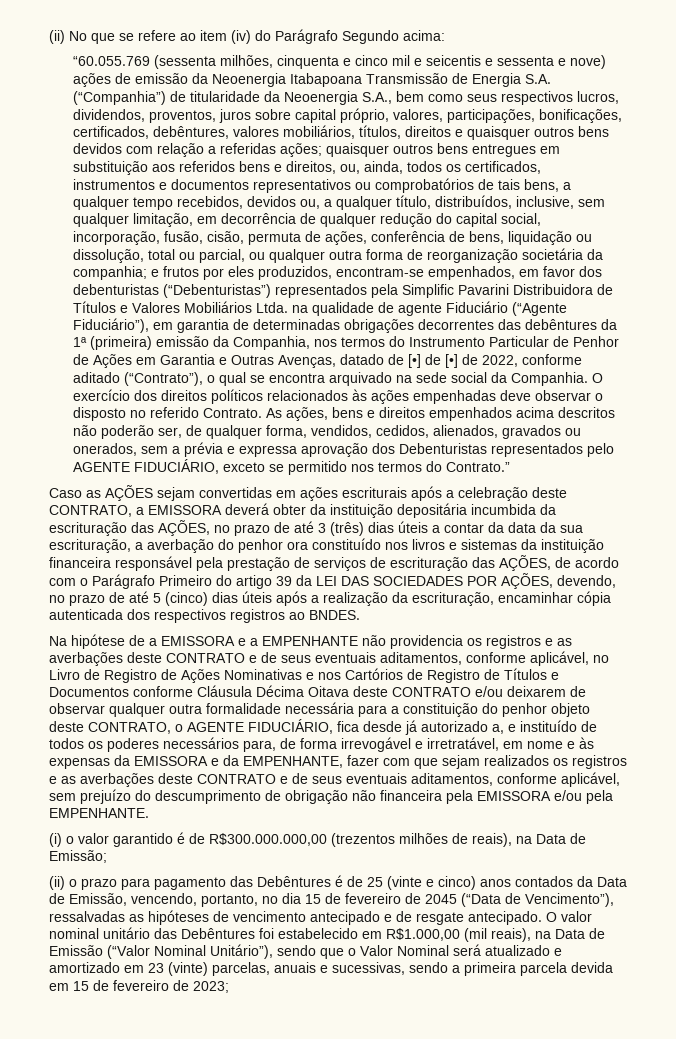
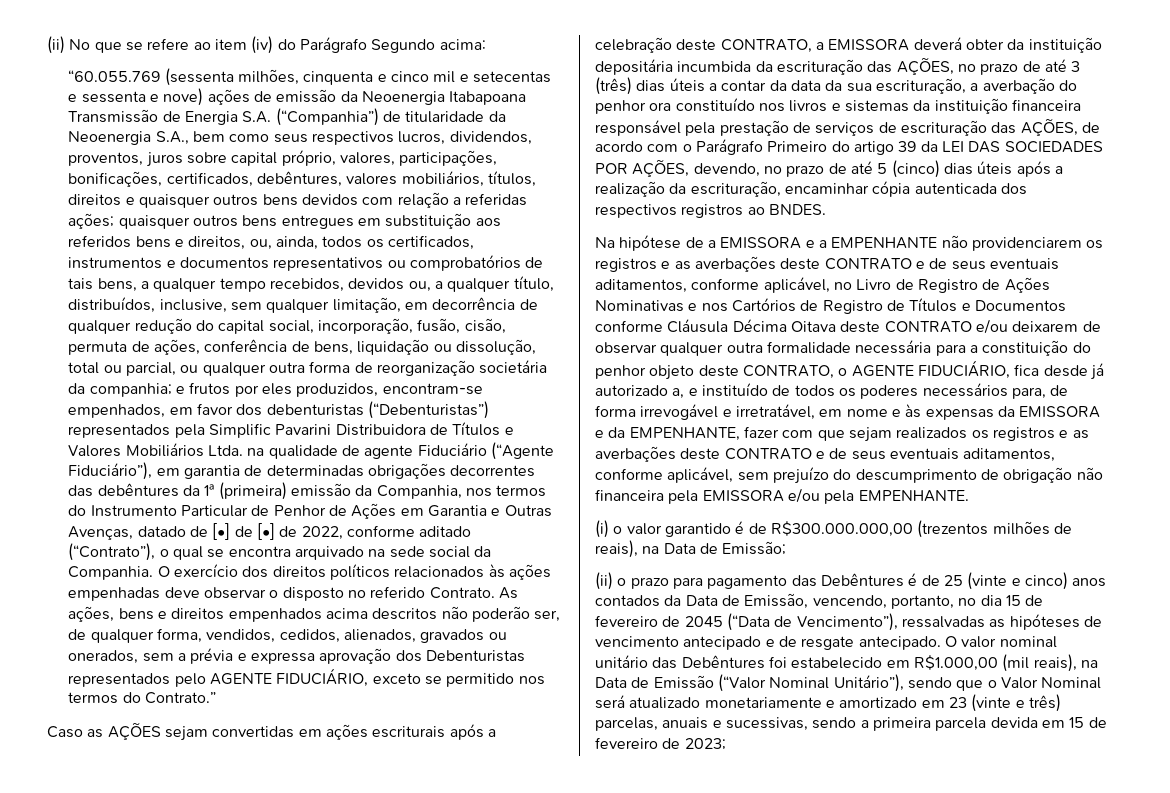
[426,55,482,66] seicentis -> [473,71,552,83] setecentas
[390,635,463,649] providencia -> [971,237,1082,251] providenciarem
(550, 950) none -> [704,697,822,708] monetariamente
[168,962,208,976] (vinte) -> [971,694,1061,712] (vinte e três)

